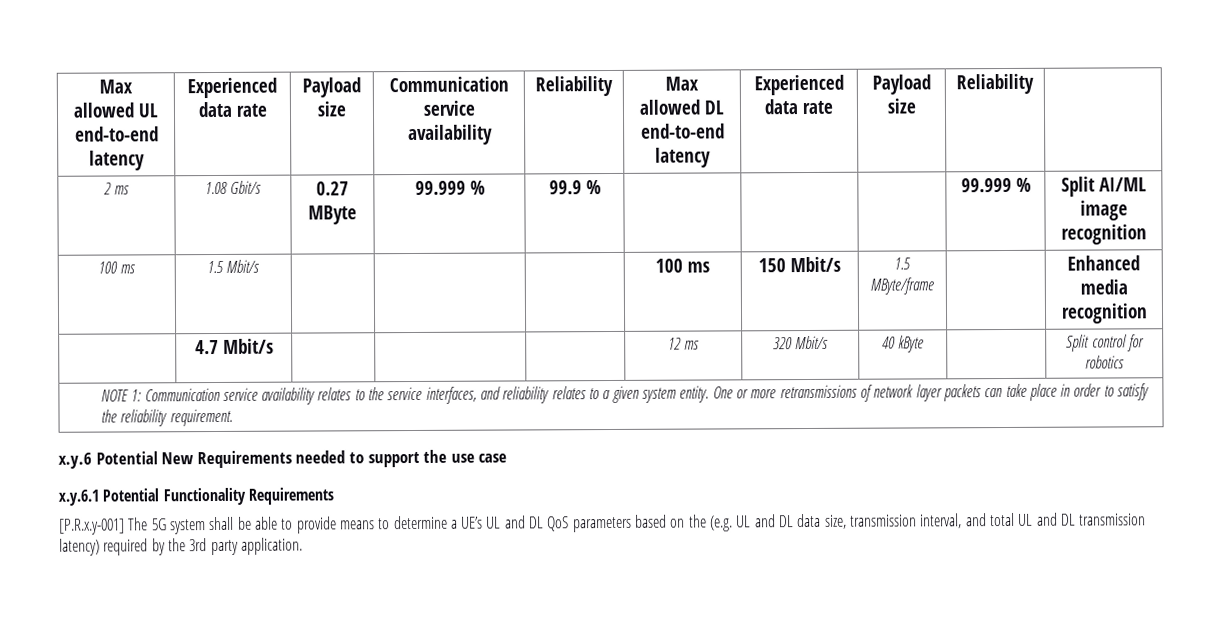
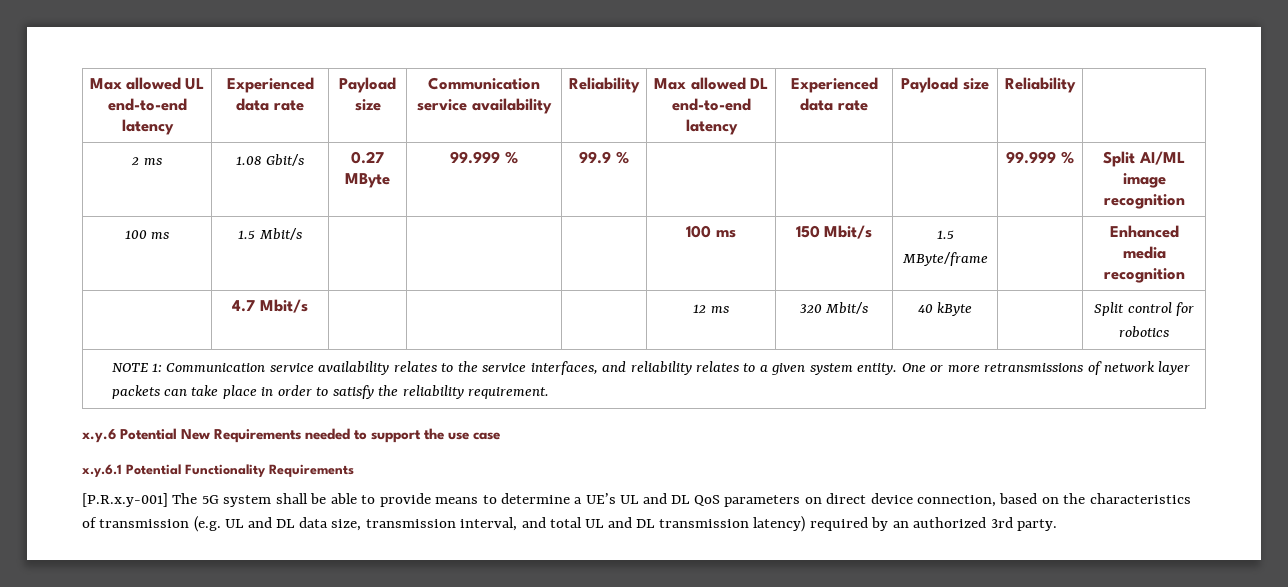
[635,514,707,528] based on the -> [804,493,1191,507] [82,517,190,528] on direct device connection, based on the characteristics of transmission
[167,537,303,556] the 3rd party application. -> [892,517,1058,531] an authorized 3rd party.

